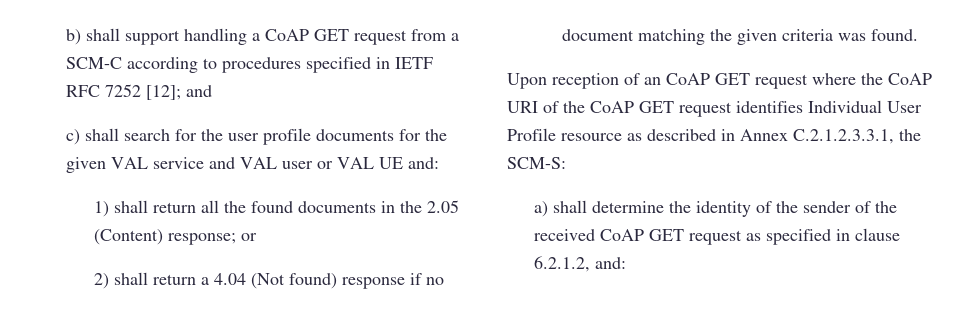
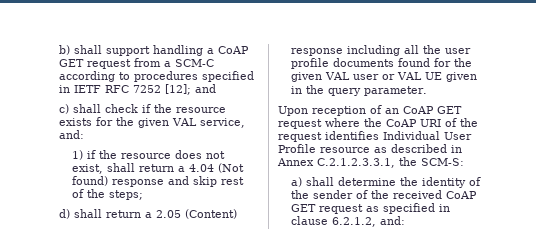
[124,128,448,145] [66,157,440,173] [93,200,459,217] [93,229,257,245] [93,273,109,289] search for the user profile documents for the given VAL service and VAL user or VAL UE and: // 1) shall return all the found documents in the 2.05 (Content) response; or // 2) -> [105,104,227,113] [59,117,246,128] [59,130,85,139] [72,150,226,160] [72,164,104,174] check if the resource exists for the given VAL service, and: // 1) if the resource does not exist,
[409,273,444,285] [561,29,918,45] if no document matching the given criteria was found. -> [168,176,245,187] [72,189,144,200] [59,209,238,219] [291,45,472,56] [291,58,473,69] [291,72,478,82] [291,85,428,96] and skip rest of the steps; // d) shall return a 2.05 (Content) response including all the user profile documents found for the given VAL user or VAL UE given in the query parameter.
[590,101,674,113] CoAP GET -> (478, 122) none

